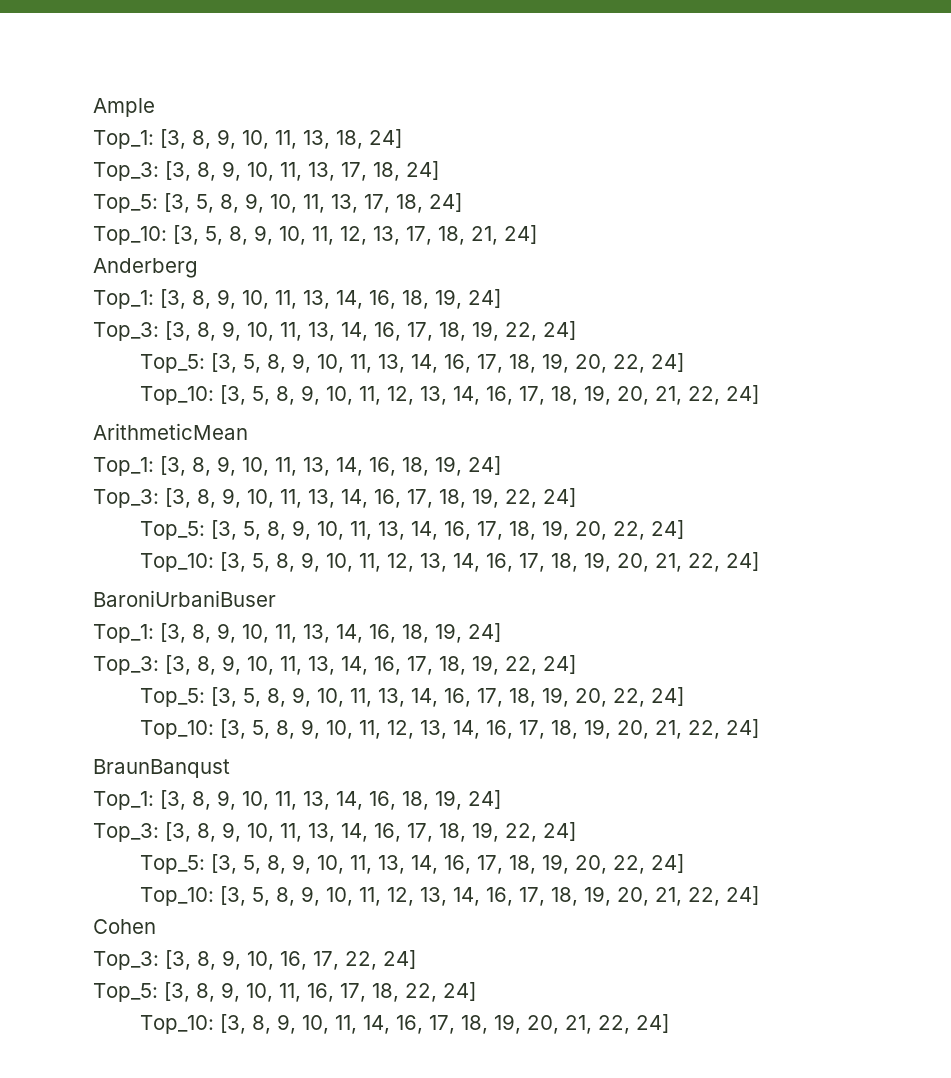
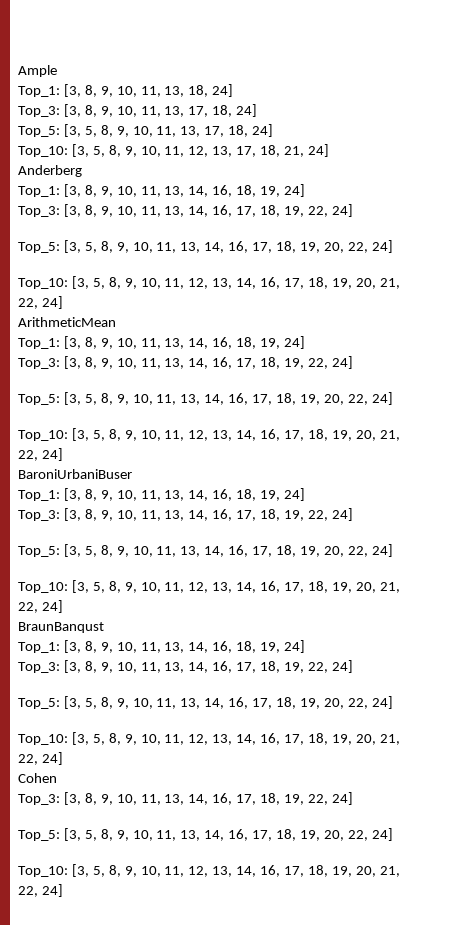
[280,950,416,970] [93,982,476,1002] [139,1014,357,1034] 16, 17, 22, 24] // Top_5: [3, 8, 9, 10, 11, 16, 17, 18, 22, 24] // Top_10: [3, 8, 9, 10, 11, -> [140,792,353,805] [18,828,393,841] [18,864,233,877] 11, 13, 14, 16, 17, 18, 19, 22, 24] // Top_5: [3, 5, 8, 9, 10, 11, 13, 14, 16, 17, 18, 19, 20, 22, 24] // Top_10: [3, 5, 8, 9, 10, 11, 12, 13,

